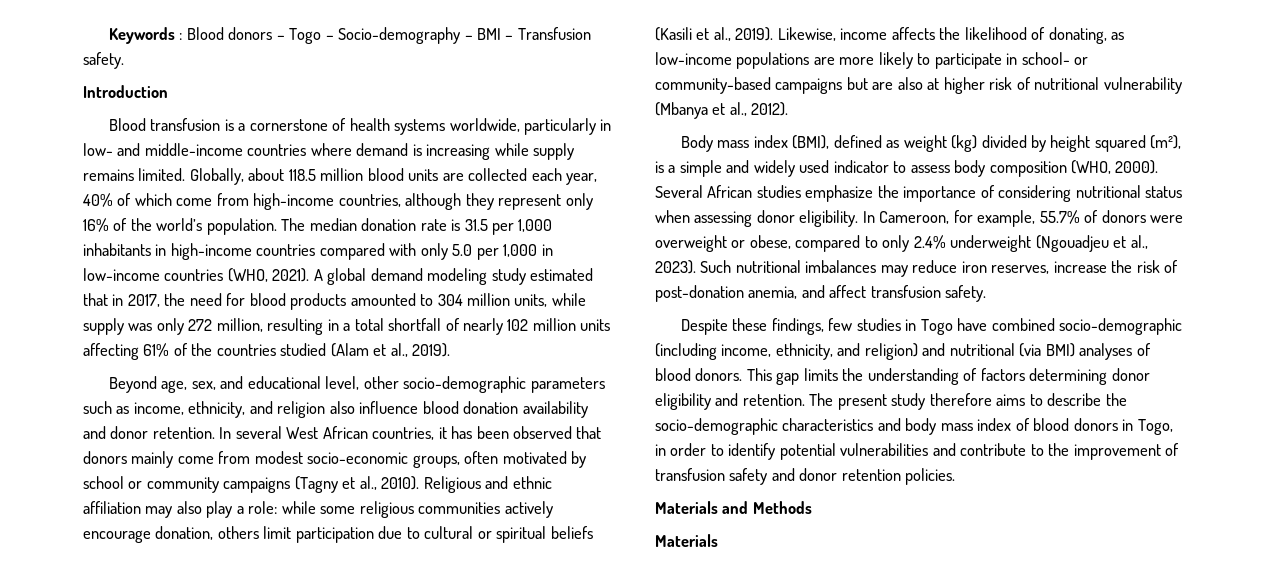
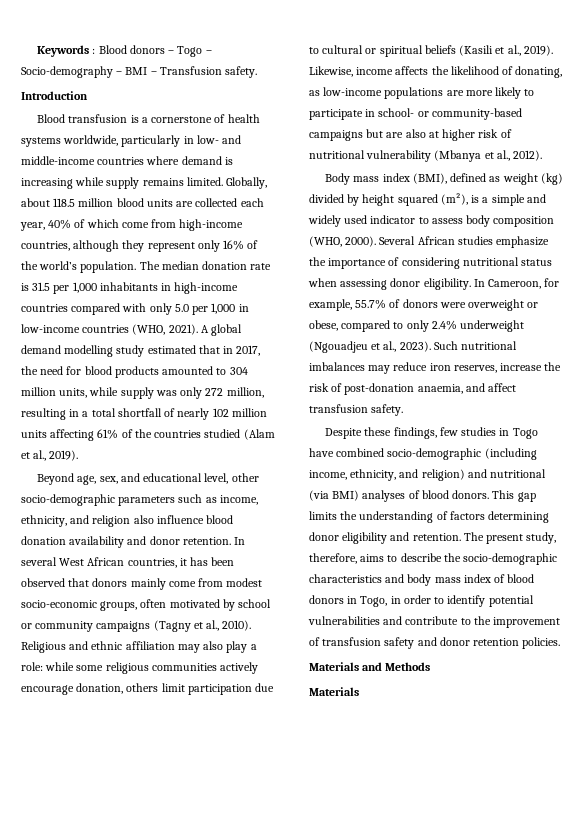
[427,268,488,285] modeling -> [64,345,114,357] modelling
[748,286,798,299] anemia, -> [417,384,463,394] anaemia,
[891,393,992,410] study therefore -> [526,532,557,544] [309,553,357,564] study, therefore,

